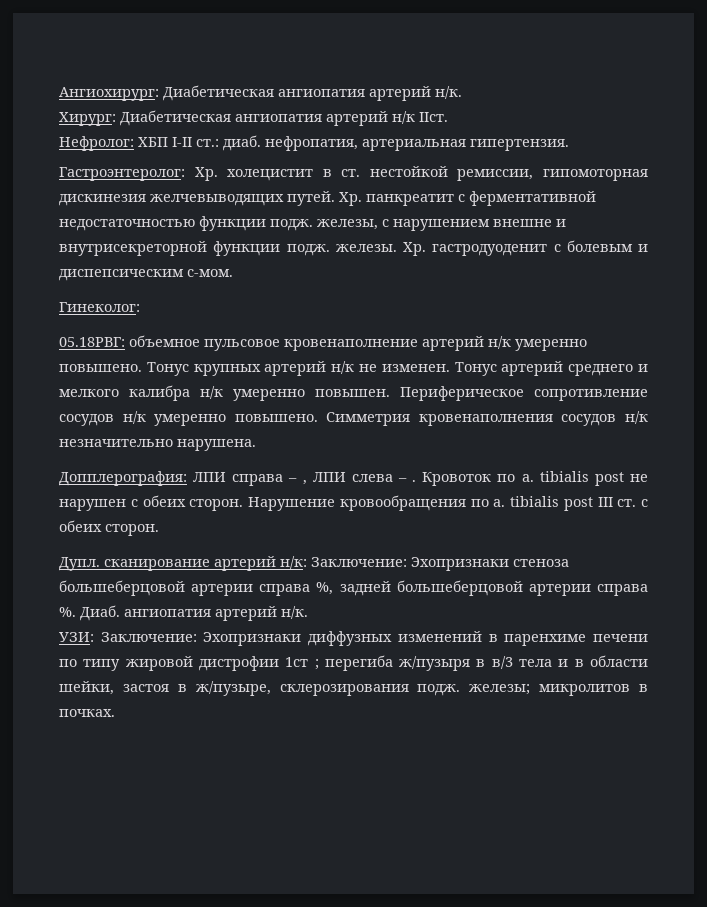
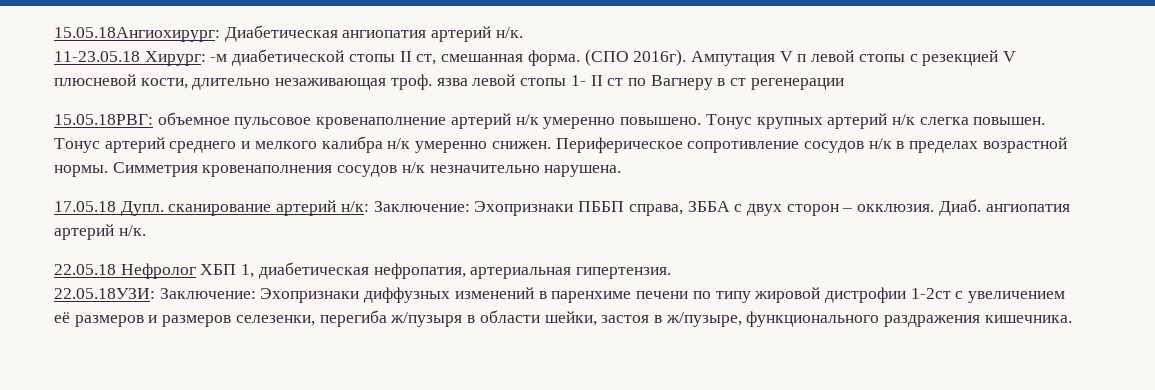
[59,87,159,101] Ангиохирург: -> [54,27,220,42] 15.05.18Ангиохирург:
[59,110,448,126] [59,135,569,151] [59,166,648,181] [59,191,596,206] [59,216,566,231] [59,240,648,256] [59,269,233,281] [59,302,140,312] [59,337,125,347] Хирург: Диабетическая ангиопатия артерий н/к IIcт. // Нефролог: ХБП I-II ст.: диаб. нефропатия, артериальная гипертензия. // Гастроэнтеролог: Хр. холецистит в ст. нестойкой ремиссии, гипомоторная дискинезия желчевыводящих путей. Хр. панкреатит с ферментативной недостаточностью функции подж. железы, с нарушением внешне и внутрисекреторной функции подж. железы. Хр. гастродуоденит с болевым и диспепсическим с-мом. // Гинеколог: // 05.18РВГ: -> [54,49,1017,66] [54,74,844,90] [54,114,153,125] 11-23.05.18 Хирург: -м диабетической стопы II ст, смешанная форма. (СПО 2016г). Ампутация V п левой стопы с резекцией V плюсневой кости, длительно незаживающая троф. язва левой стопы 1- II ст по Вагнеру в ст регенерации // 15.05.18РВГ:
[359,364,450,372] не изменен. -> [919,117,1046,125] слегка повышен.
[315,389,390,397] повышен. -> [491,141,551,149] снижен.
[154,414,318,426] умеренно повышено. -> [896,137,1067,153] [54,165,108,177] в пределах возрастной нормы.
[59,471,648,486] [59,495,648,511] [59,520,159,536] Допплерография: ЛПИ справа – , ЛПИ слева – . Кровоток по а. tibialis роst не нарушен с обеих сторон. Нарушение кровообращения по а. tibialis роst III ст. с обеих сторон. // -> [54,201,116,212] 17.05.18
[513,559,569,567] [59,580,648,596] [59,605,308,621] [59,632,94,642] стеноза большеберцовой артерии справа %, задней большеберцовой артерии справа %. Диаб. ангиопатия артерий н/к. // УЗИ: -> [578,199,1070,216] [54,224,146,240] [54,262,672,279] [54,288,155,299] ПББП справа, ЗББА с двух сторон – окклюзия. Диаб. ангиопатия артерий н/к. // 22.05.18 Нефролог ХБП 1, диабетическая нефропатия, артериальная гипертензия. // 22.05.18УЗИ:
[285,655,569,671] 1ст ; перегиба ж/пузыря в в/3 тела и -> [910,288,1066,303] [54,310,463,327] 1-2ст с увеличением её размеров и размеров селезенки, перегиба ж/пузыря
[279,684,648,696] [59,709,115,717] склерозирования подж. железы; микролитов в почках. -> [746,311,1072,327] функционального раздражения кишечника.

